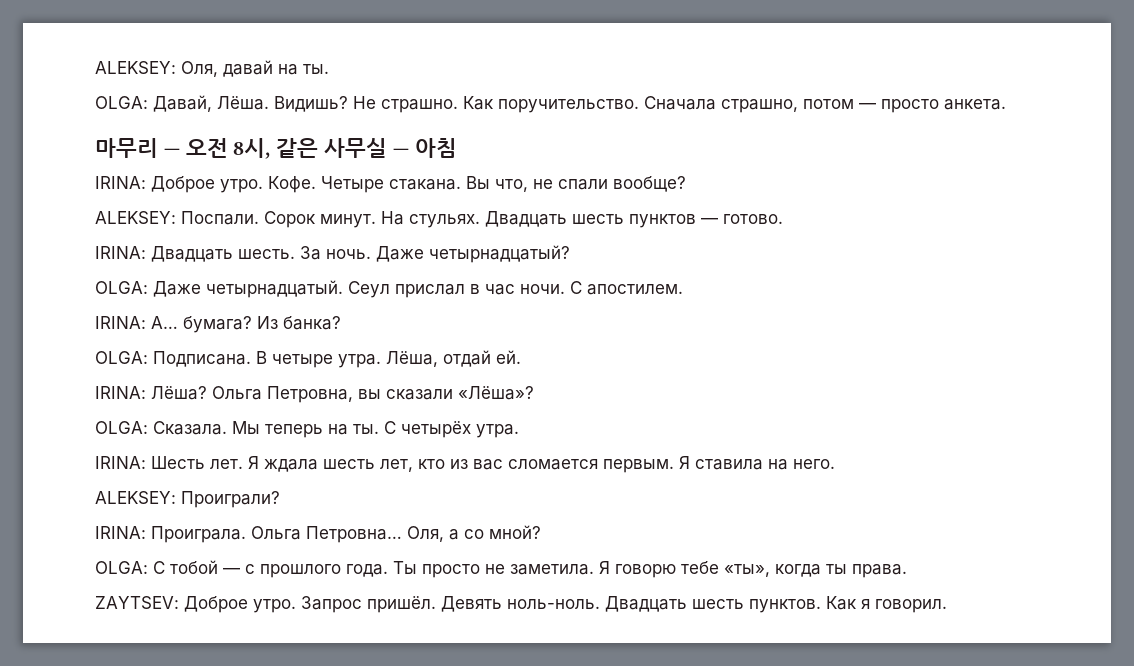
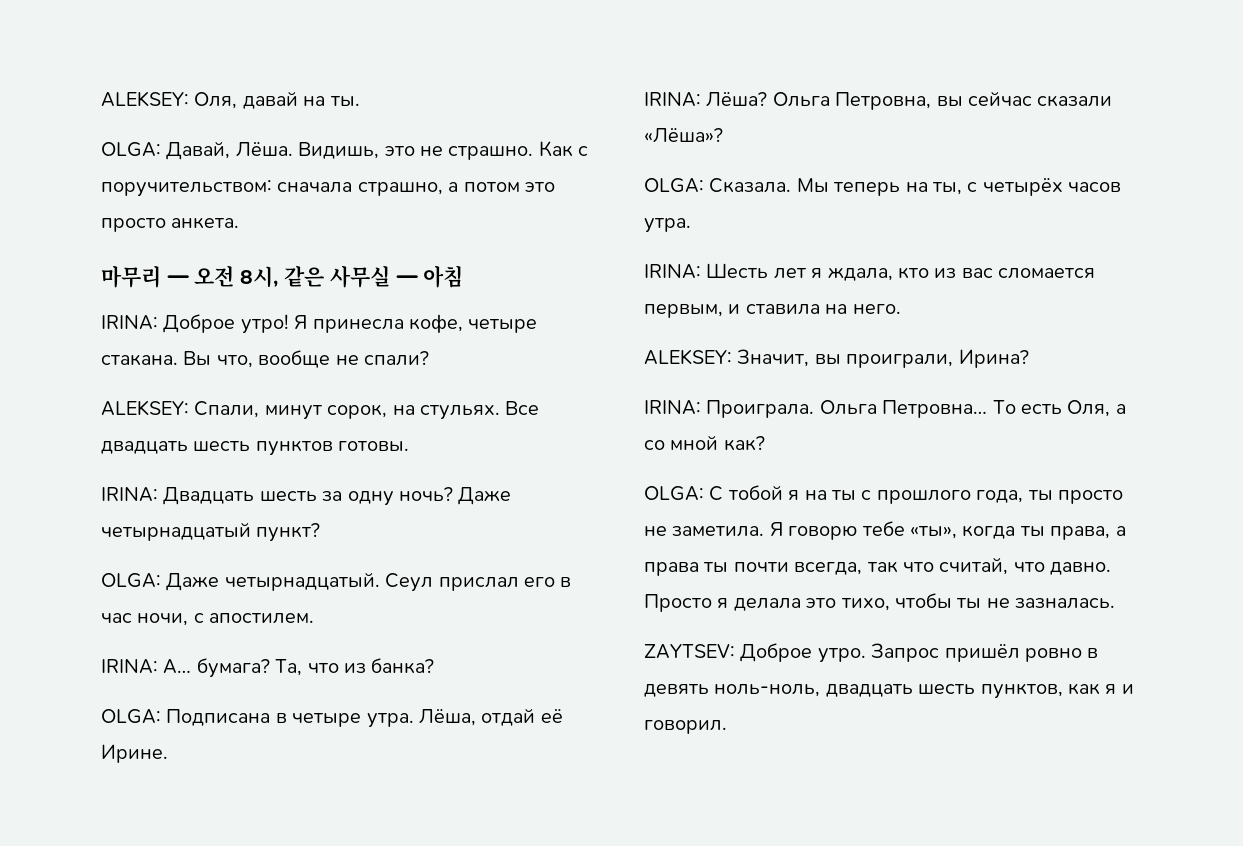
[274,96,876,113] Видишь? Не страшно. Как поручительство. Сначала страшно, потом — -> [298,141,589,160] [101,180,555,197] Видишь, это не страшно. Как с поручительством: сначала страшно, а потом это
[220,176,686,193] [95,211,783,228] [95,245,570,263] утро. Кофе. Четыре стакана. Вы что, не спали вообще? // ALEKSEY: Поспали. Сорок минут. На стульях. Двадцать шесть пунктов — готово. // IRINA: Двадцать шесть. За ночь. Даже четырнадцатый? -> [240,314,538,334] [101,350,429,368] [101,400,540,420] [101,440,410,456] [101,487,512,506] [101,522,321,542] утро! Я принесла кофе, четыре стакана. Вы что, вообще не спали? // ALEKSEY: Спали, минут сорок, на стульях. Все двадцать шесть пунктов готовы. // IRINA: Двадцать шесть за одну ночь? Даже четырнадцатый пункт?
(465, 291) none -> [524,577,555,587] его
[520,281,582,294] ночи. С -> [137,613,204,626] ночи, с
[257,316,278,329] Из -> [275,659,366,676] Та, что из
[153,351,267,367] Подписана. В -> [166,709,287,726] Подписана в
[496,350,521,364] ей. -> [540,709,563,723] [101,744,168,763] её Ирине.
(381, 394) none -> [968,91,1032,106] сейчас
[353,421,471,438] ты. С четырёх -> [932,178,1122,196] ты, с четырёх часов
[210,456,413,472] лет. Я ждала шесть лет, -> [772,267,893,281] лет я ждала,
[603,456,690,473] первым. Я -> [644,304,741,318] первым, и
[181,491,280,508] Проиграли? -> [737,349,1029,368] Значит, вы проиграли, Ирина?
(402, 534) none -> [992,400,1062,414] То есть
[489,525,541,539] мной? -> [670,435,765,451] мной как?
[223,561,417,578] — с прошлого года. Ты -> [788,490,1053,504] я на ты с прошлого года, ты
[852,564,907,578] [95,596,870,613] права. // ZAYTSEV: Доброе утро. Запрос пришёл. Девять ноль-ноль. Двадцать шесть пунктов. Как я -> [1050,526,1126,540] [644,557,1112,576] [644,593,1116,612] [644,643,1099,663] [644,683,1134,699] права, а права ты почти всегда, так что считай, что давно. Просто я делала это тихо, чтобы ты не зазналась. // ZAYTSEV: Доброе утро. Запрос пришёл ровно в девять ноль-ноль, двадцать шесть пунктов, как я и

